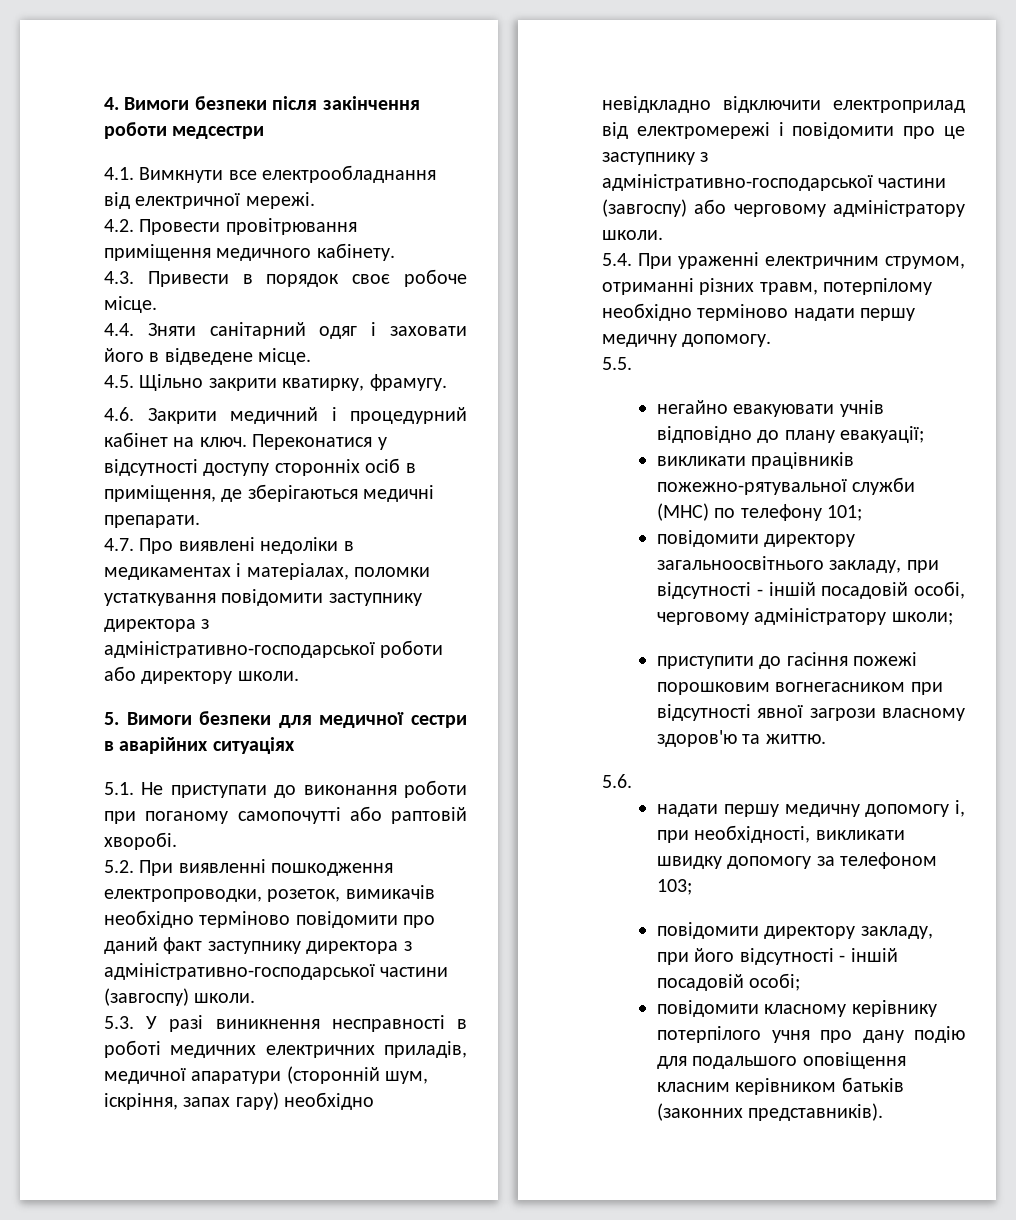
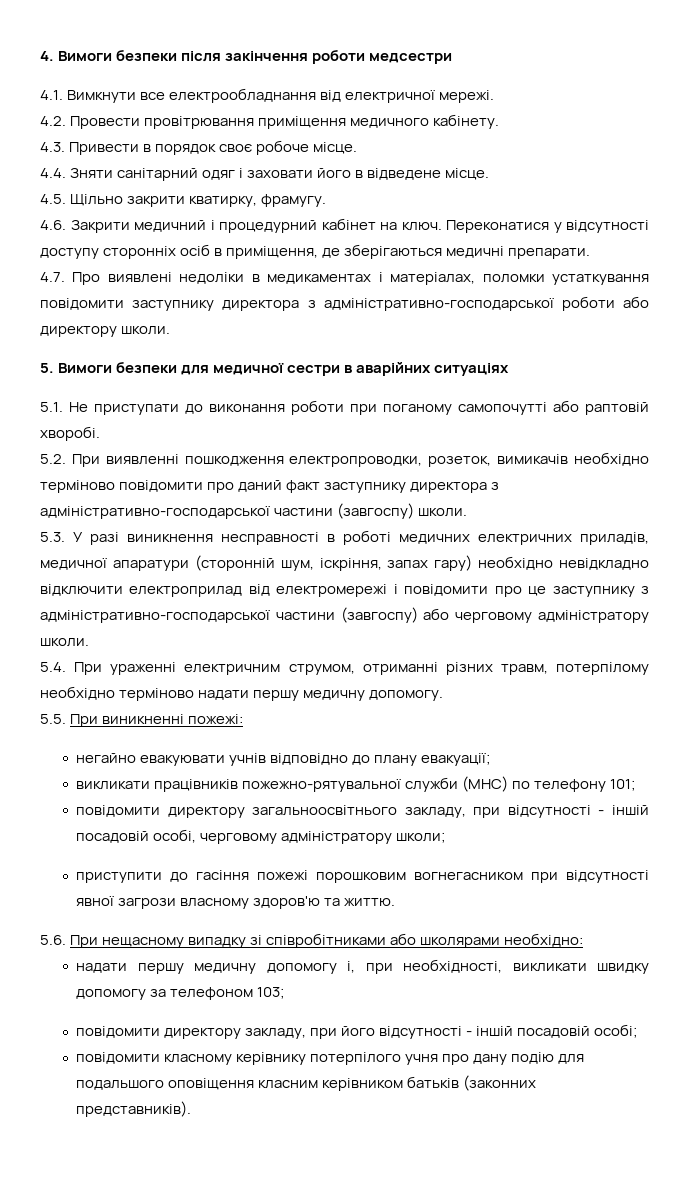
(632, 363) none -> [70,714,244,727] При виникненні пожежі:
(632, 781) none -> [70,933,584,948] При нещасному випадку зі співробітниками або школярами необхідно:

